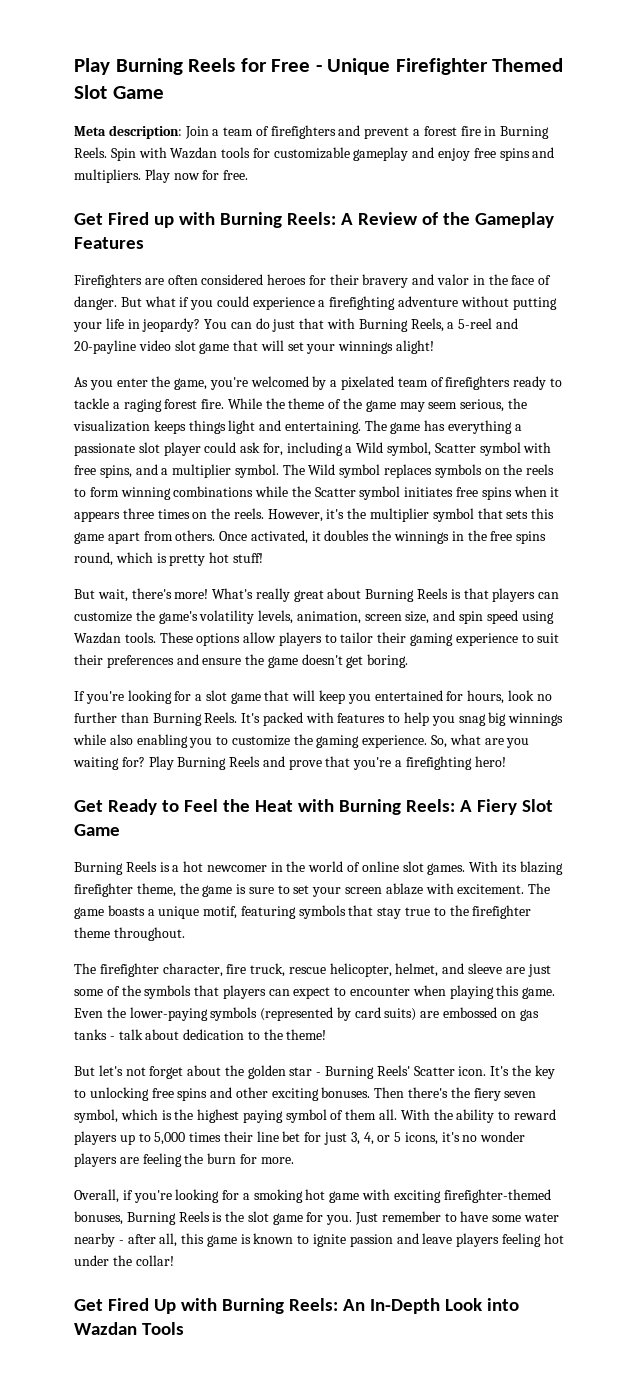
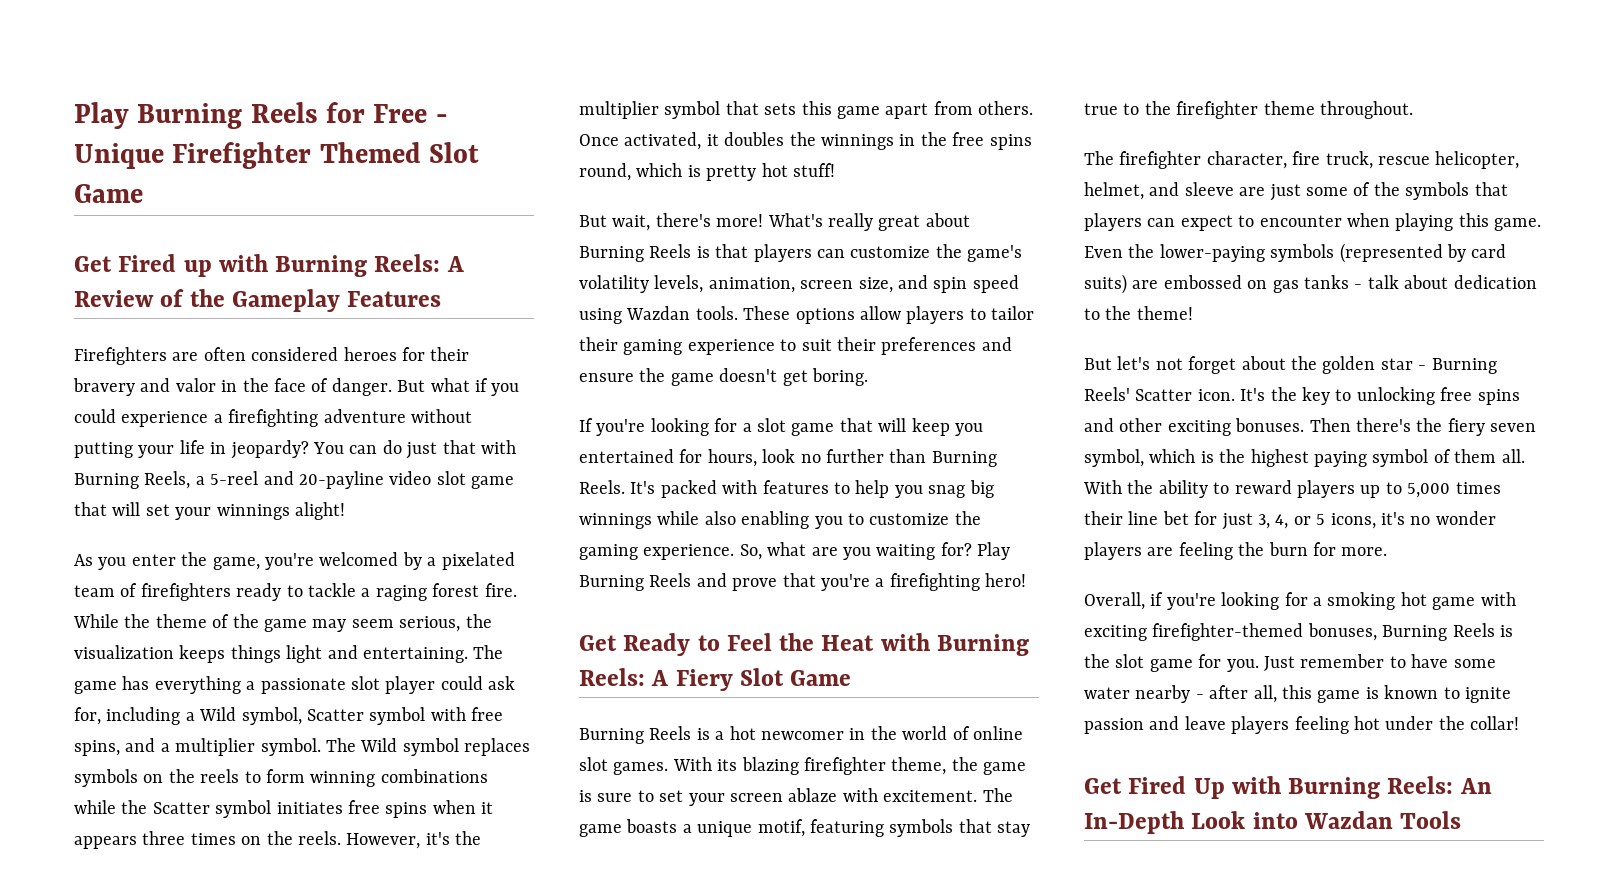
[74,125,550,139] [74,147,555,161] [74,169,249,183] // Meta description: Join a team of firefighters and prevent a forest fire in Burning Reels. Spin with Wazdan tools for customizable gameplay and enjoy free spins and multipliers. Play now for free. -> (143, 193) none

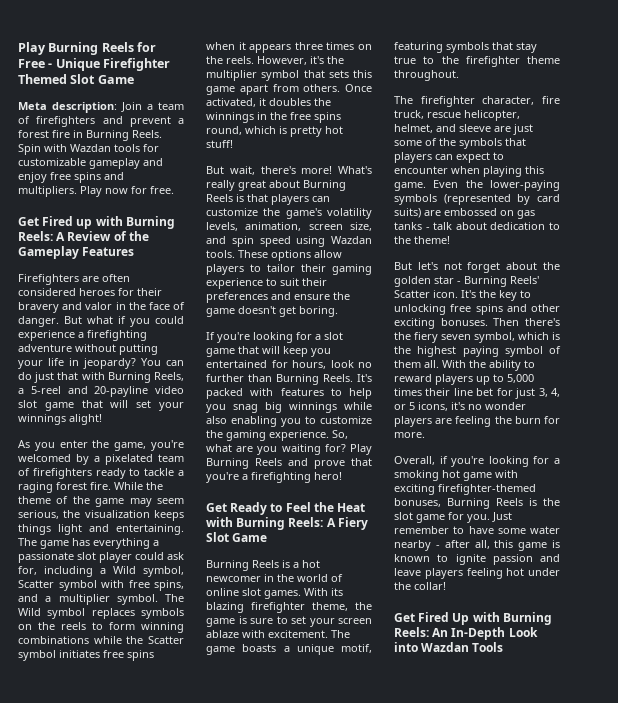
(143, 193) none -> [18,102,184,113] [18,116,184,127] [18,130,162,141] [18,144,159,155] [18,158,163,169] [18,172,124,183] [18,186,174,197] // Meta description: Join a team of firefighters and prevent a forest fire in Burning Reels. Spin with Wazdan tools for customizable gameplay and enjoy free spins and multipliers. Play now for free.

